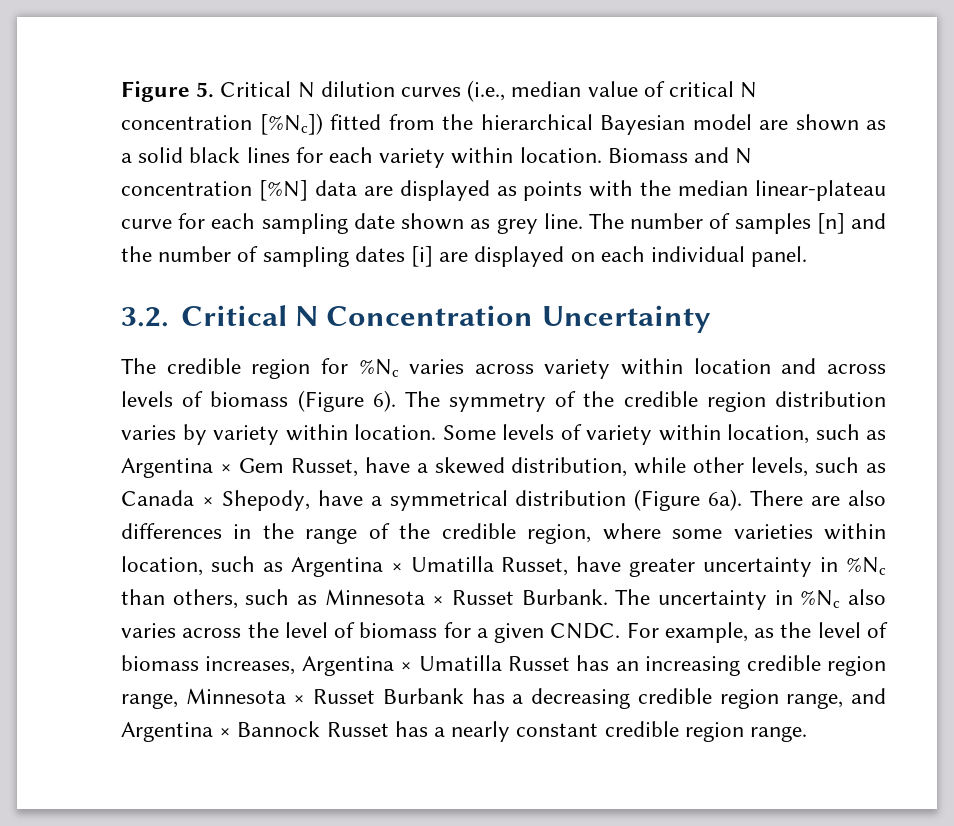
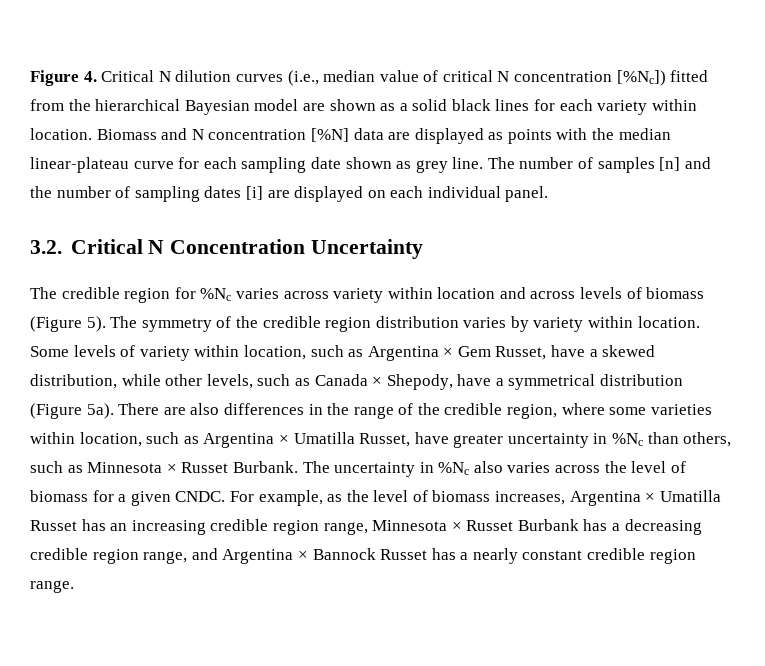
[196,82,215,98] 5. -> [83,71,97,82] 4.
[372,390,396,412] 6). -> [86,316,106,332] 5).
[708,489,743,511] 6a). -> [86,403,114,419] 5a).

